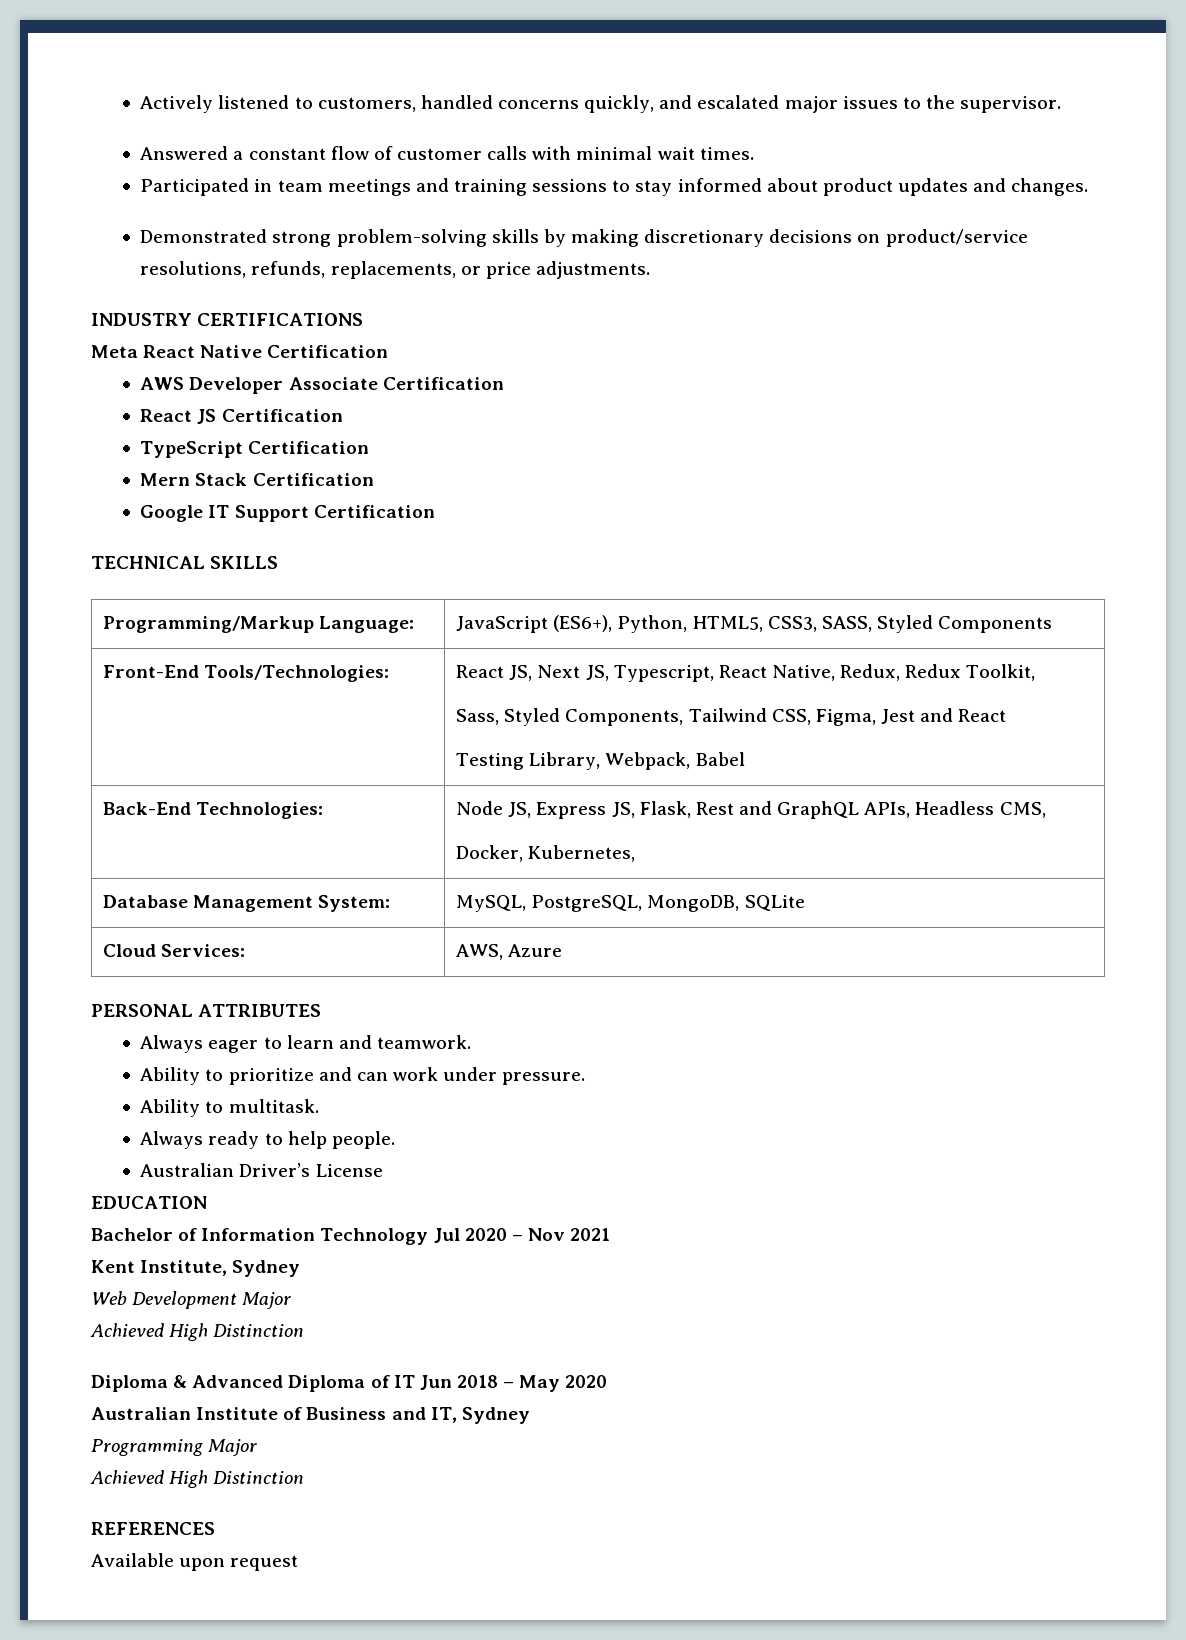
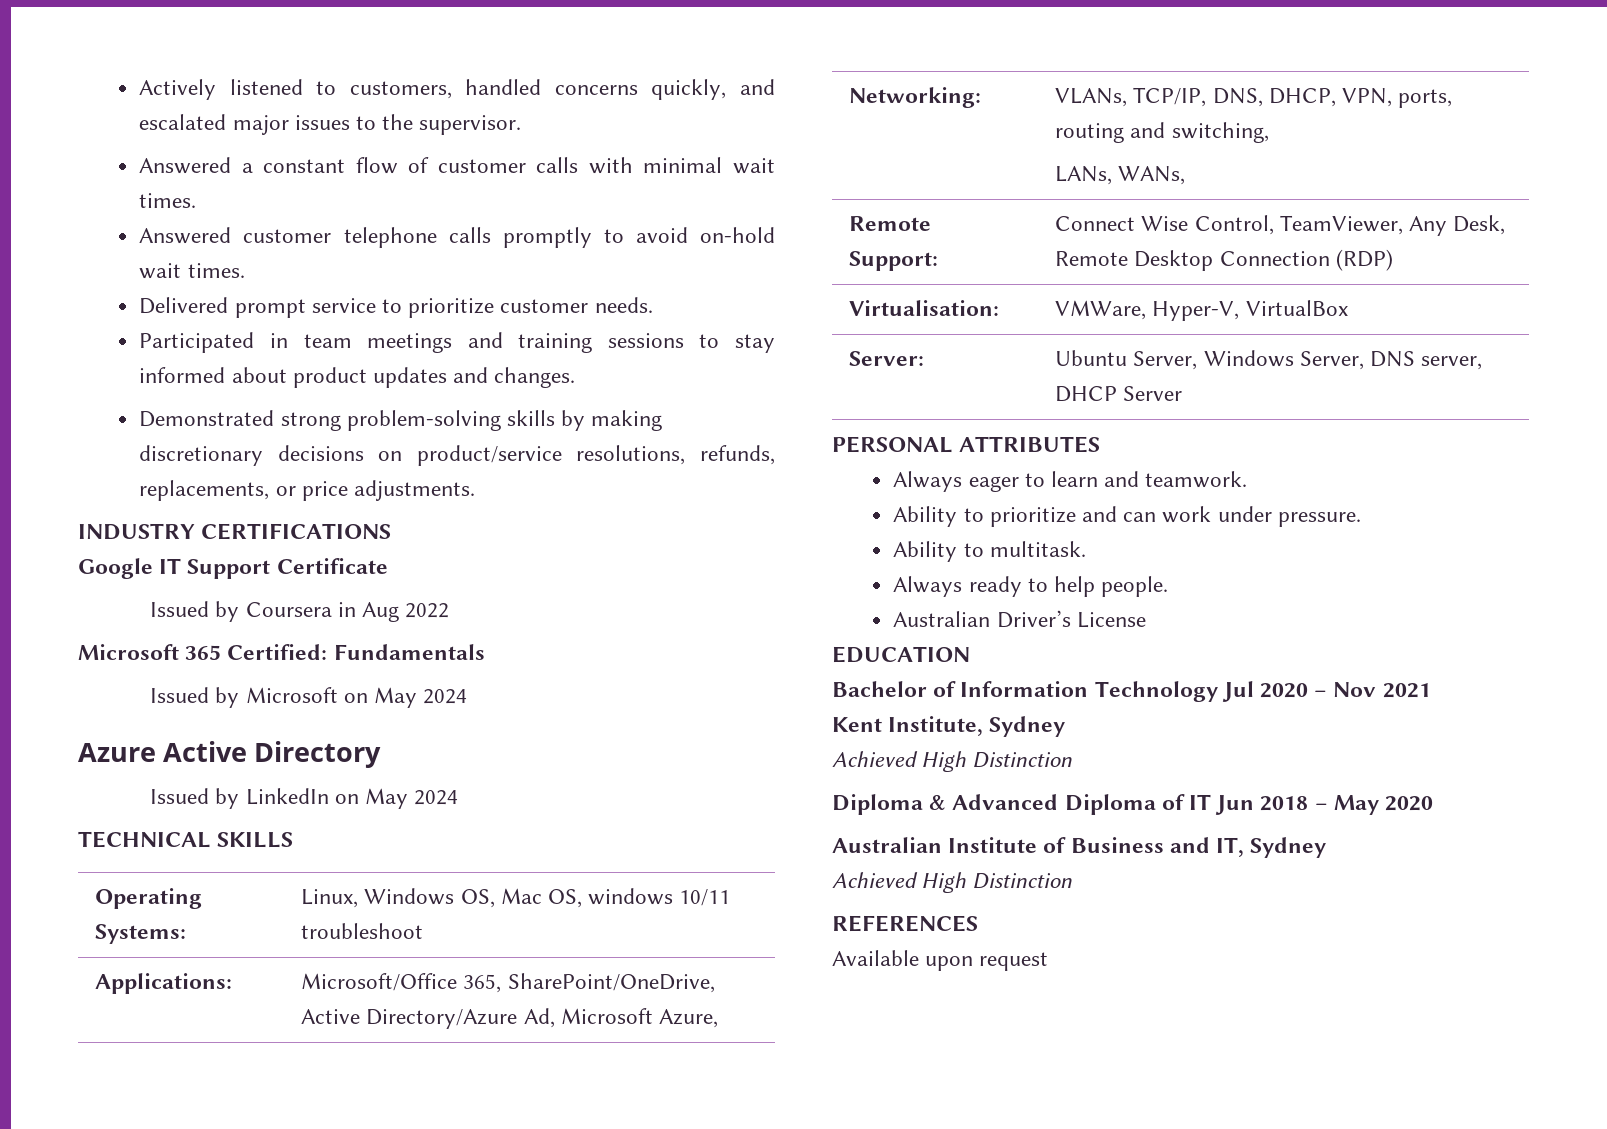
(754, 153) none -> [139,227,776,248] [139,263,245,279] [139,297,653,318] // Answered customer telephone calls promptly to avoid on-hold wait times. // Delivered prompt service to prioritize customer needs.
[91,345,389,358] [140,377,504,394] [140,409,343,424] [140,441,370,458] [140,473,374,486] [140,505,435,522] [91,556,279,569] [103,616,415,633] [456,615,1053,633] [103,665,390,682] [456,664,1036,682] [456,708,1007,726] [456,752,745,770] [103,802,324,819] [456,801,1046,819] [456,845,636,862] [103,895,391,912] [456,895,805,912] [103,944,246,957] [456,944,563,960] Meta React Native Certification // AWS Developer Associate Certification // React JS Certification // TypeScript Certification // Mern Stack Certification // Google IT Support Certification // TECHNICAL SKILLS // Programming/Markup Language: | JavaScript (ES6+), Python, HTML5, CSS3, SASS, Styled Components // Front-End Tools/Technologies: | React JS, Next JS, Typescript, React Native, Redux, Redux Toolkit, // Sass, Styled Components, Tailwind CSS, Figma, Jest and React // Testing Library, Webpack, Babel // Back-End Technologies: | Node JS, Express JS, Flask, Rest and GraphQL APIs, Headless CMS, // Docker, Kubernetes, // Database Management System: | MySQL, PostgreSQL, MongoDB, SQLite // Cloud Services: | AWS, Azure -> [78,558,388,579] [150,601,450,622] [78,644,485,660] [150,687,468,708] [78,741,382,768] [150,788,459,809] [78,831,294,848] [95,888,203,909] [95,924,187,944] [301,888,731,908] [301,923,424,939] [95,973,233,994] [301,973,715,993] [301,1008,718,1029] [849,87,982,108] [1055,87,1453,108] [1055,122,1269,143] [1055,166,1186,185] [849,216,932,231] [849,251,939,271] [1055,215,1506,236] [1055,249,1393,271] [849,300,1000,316] [1055,300,1348,321] [849,351,925,366] [1055,350,1483,370] [1055,386,1183,402] Google IT Support Certificate // Issued by Coursera in Aug 2022 // Microsoft 365 Certified: Fundamentals // Issued by Microsoft on May 2024 // Azure Active Directory // Issued by LinkedIn on May 2024 // TECHNICAL SKILLS // Operating Systems: | Linux, Windows OS, Mac OS, windows 10/11 troubleshoot // Applications: | Microsoft/Office 365, SharePoint/OneDrive, Active Directory/Azure Ad, Microsoft Azure, // Networking: | VLANs, TCP/IP, DNS, DHCP, VPN, ports, routing and switching, // LANs, WANs, // Remote Support: | Connect Wise Control, TeamViewer, Any Desk, Remote Desktop Connection (RDP) // Virtualisation: | VMWare, Hyper-V, VirtualBox // Server: | Ubuntu Server, Windows Server, DNS server, DHCP Server
[91,1291,292,1309] // Web Development Major -> (1066, 726) none
[91,1439,258,1456] // Programming Major -> (1327, 847) none

